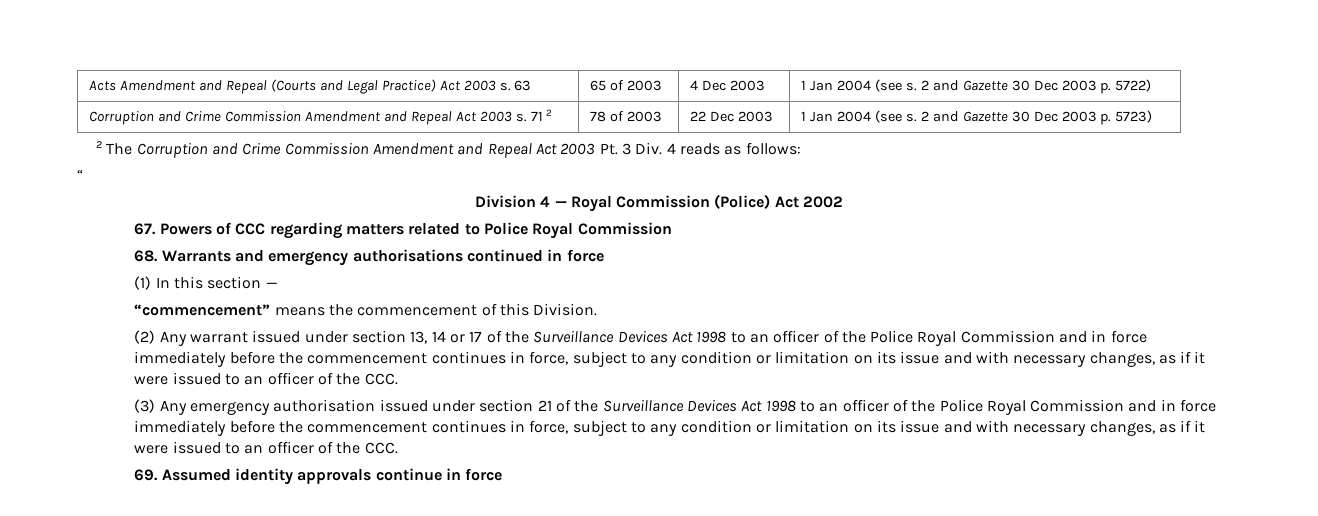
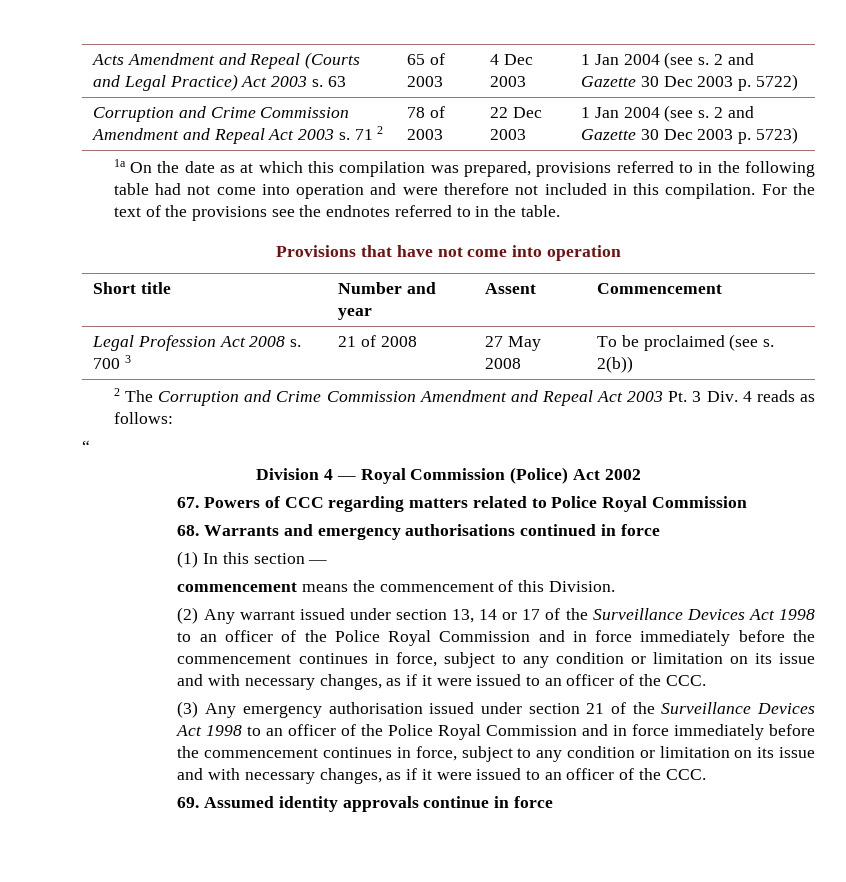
(1153, 116) none -> [113,159,815,177] [113,183,815,199] [113,205,560,221] [276,245,621,261] [93,282,171,294] [338,282,436,294] [338,308,373,320] [485,283,537,294] [597,283,723,294] [92,335,302,351] [93,355,131,369] [338,335,417,347] [485,336,541,351] [485,358,522,369] [597,334,775,351] [597,356,634,373] // 1a On the date as at which this compilation was prepared, provisions referred to in the following table had not come into operation and were therefore not included in this compilation. For the text of the provisions see the endnotes referred to in the table. // Provisions that have not come into operation // Short title | Number and year | Assent | Commencement // Legal Profession Act 2008 s. 700 3 | 21 of 2008 | 27 May 2008 | To be proclaimed (see s. 2(b))
[134,304,271,316] “commencement” -> [177,582,298,592] commencement

